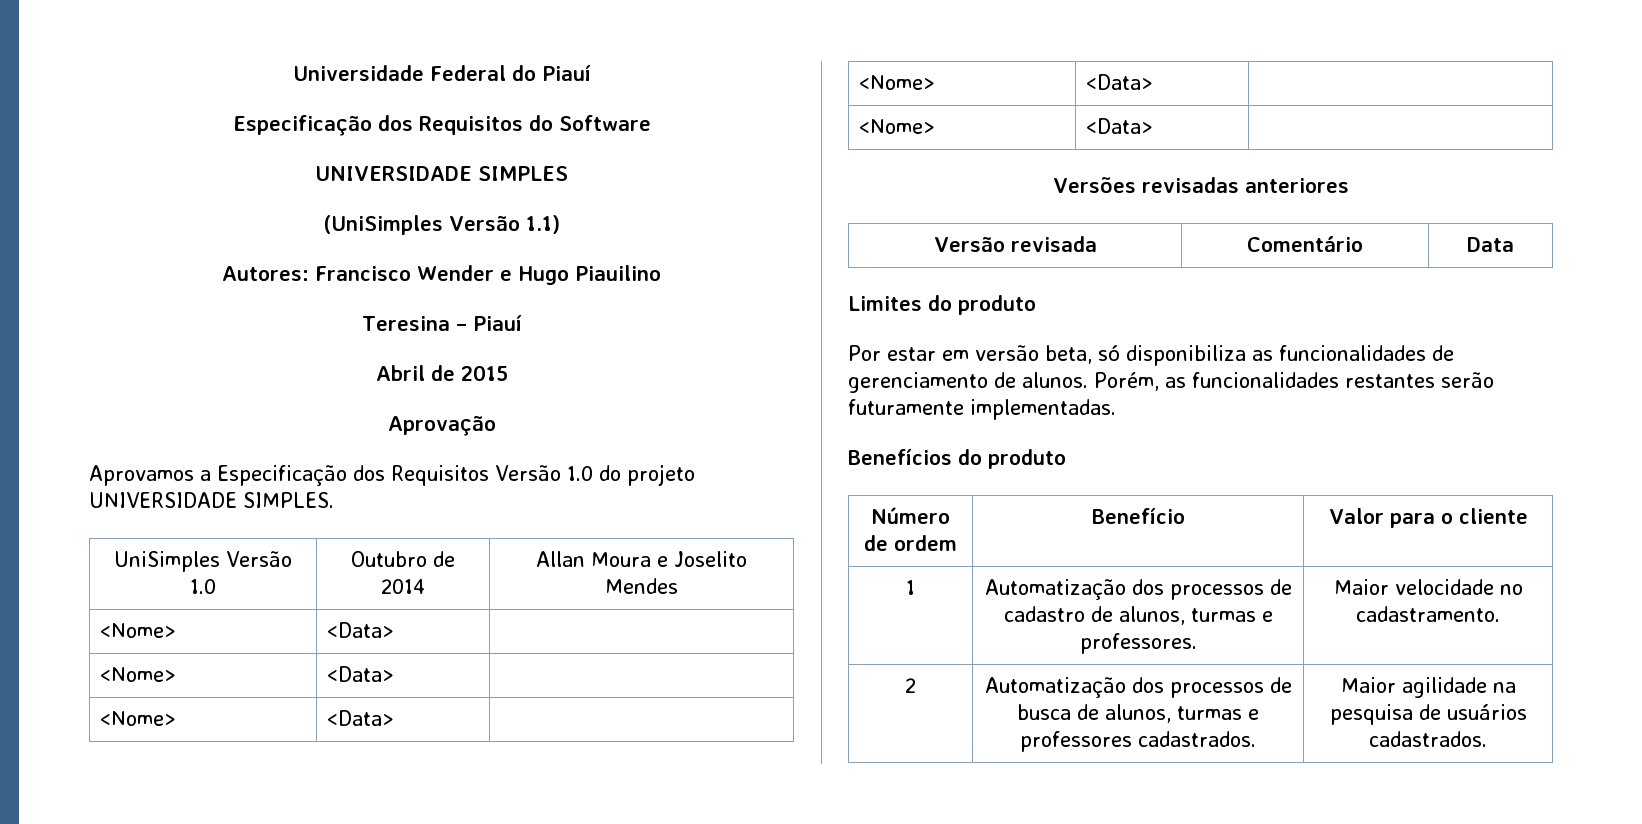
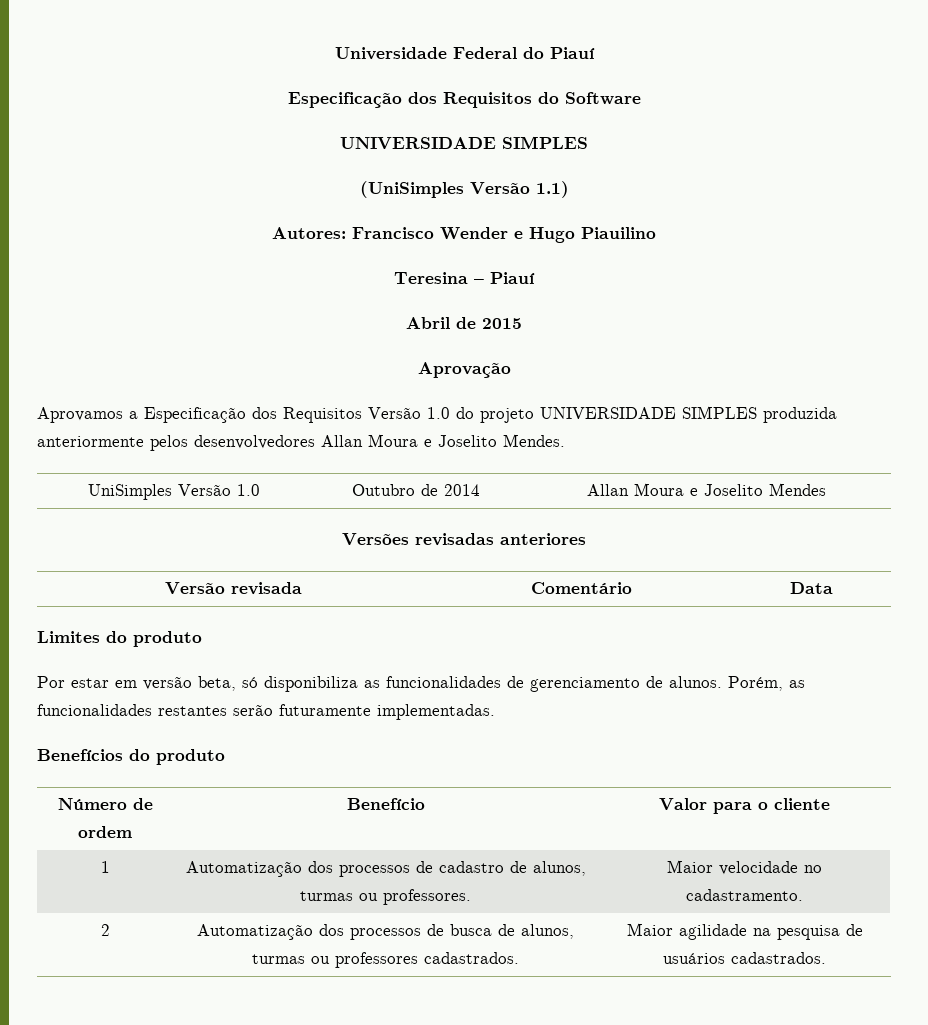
[243,492,334,508] SIMPLES. -> [682,406,837,423] [37,434,565,451] SIMPLES produzida anteriormente pelos desenvolvedores Allan Moura e Joselito Mendes.
[99,623,176,638] [326,622,394,638] [99,667,176,682] [326,666,394,682] [99,711,176,726] [326,710,394,726] [858,75,935,90] [1085,74,1153,90] [858,119,935,134] [1085,118,1153,134] // <Nome> | <Data> | // <Nome> | <Data> | // <Nome> | <Data> | // <Nome> | <Data> | // <Nome> | <Data> | -> (826, 489) none
[1261,611,1273,622] e -> [359,893,378,901] ou
[1248,709,1259,720] e -> [311,956,330,964] ou

